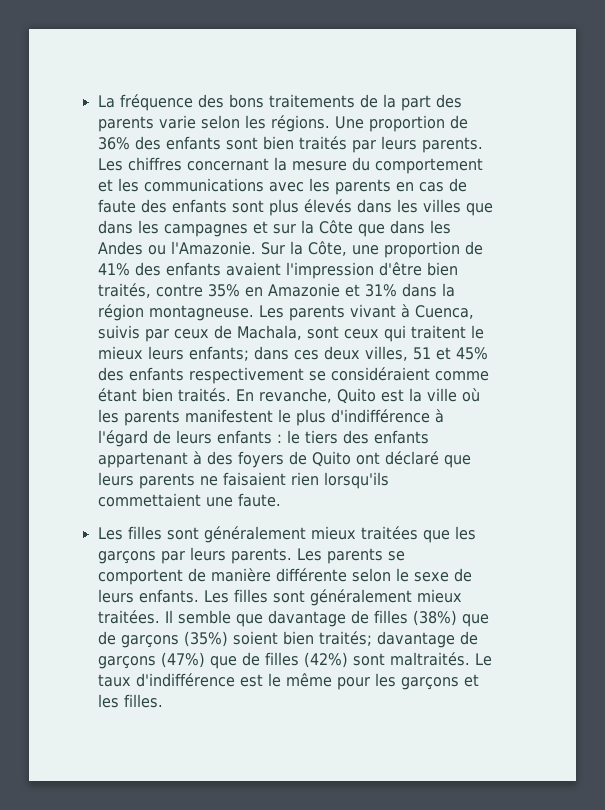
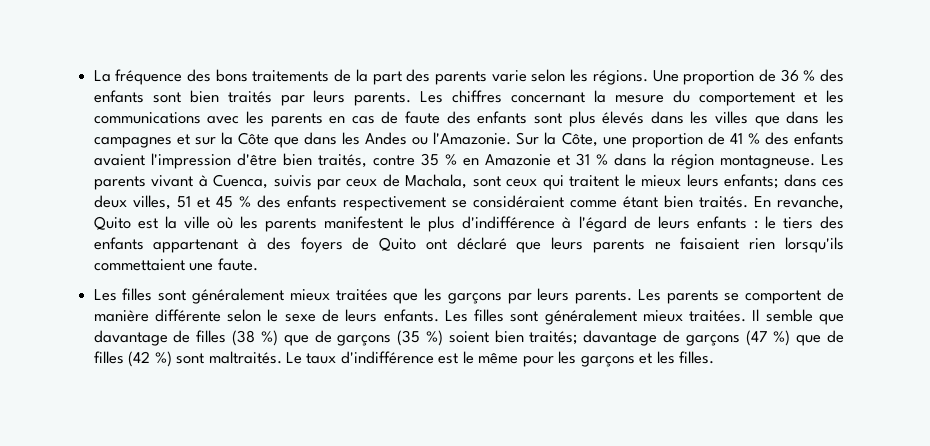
[97,137,130,150] 36% -> [780,69,816,82] 36 %
[97,263,130,276] 41% -> [729,133,760,144] 41 %
[207,284,240,297] 35% -> [420,153,457,166] 35 %
[364,284,397,297] 31% -> [575,153,608,166] 31 %
[455,347,488,360] 45% -> [215,196,251,208] 45 %
[412,610,457,626] (38%) -> [232,330,278,346] (38 %)
[183,631,228,647] (35%) -> [397,330,443,346] (35 %)
[160,652,205,668] (47%) -> [745,330,791,346] (47 %)
[303,652,348,668] (42%) -> [128,351,172,367] (42 %)

